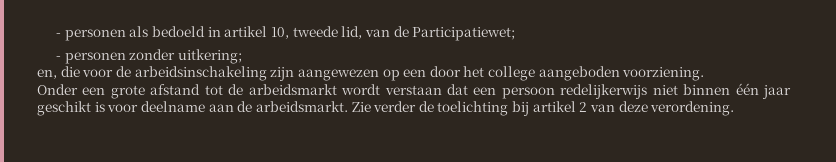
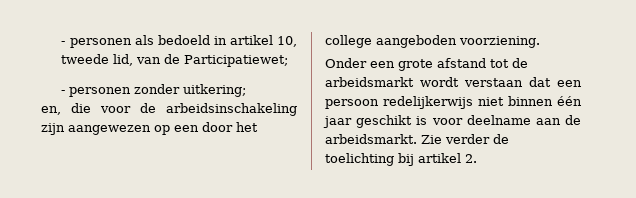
[579,101,735,116] 2 van deze verordening. -> [465,154,477,163] 2.

